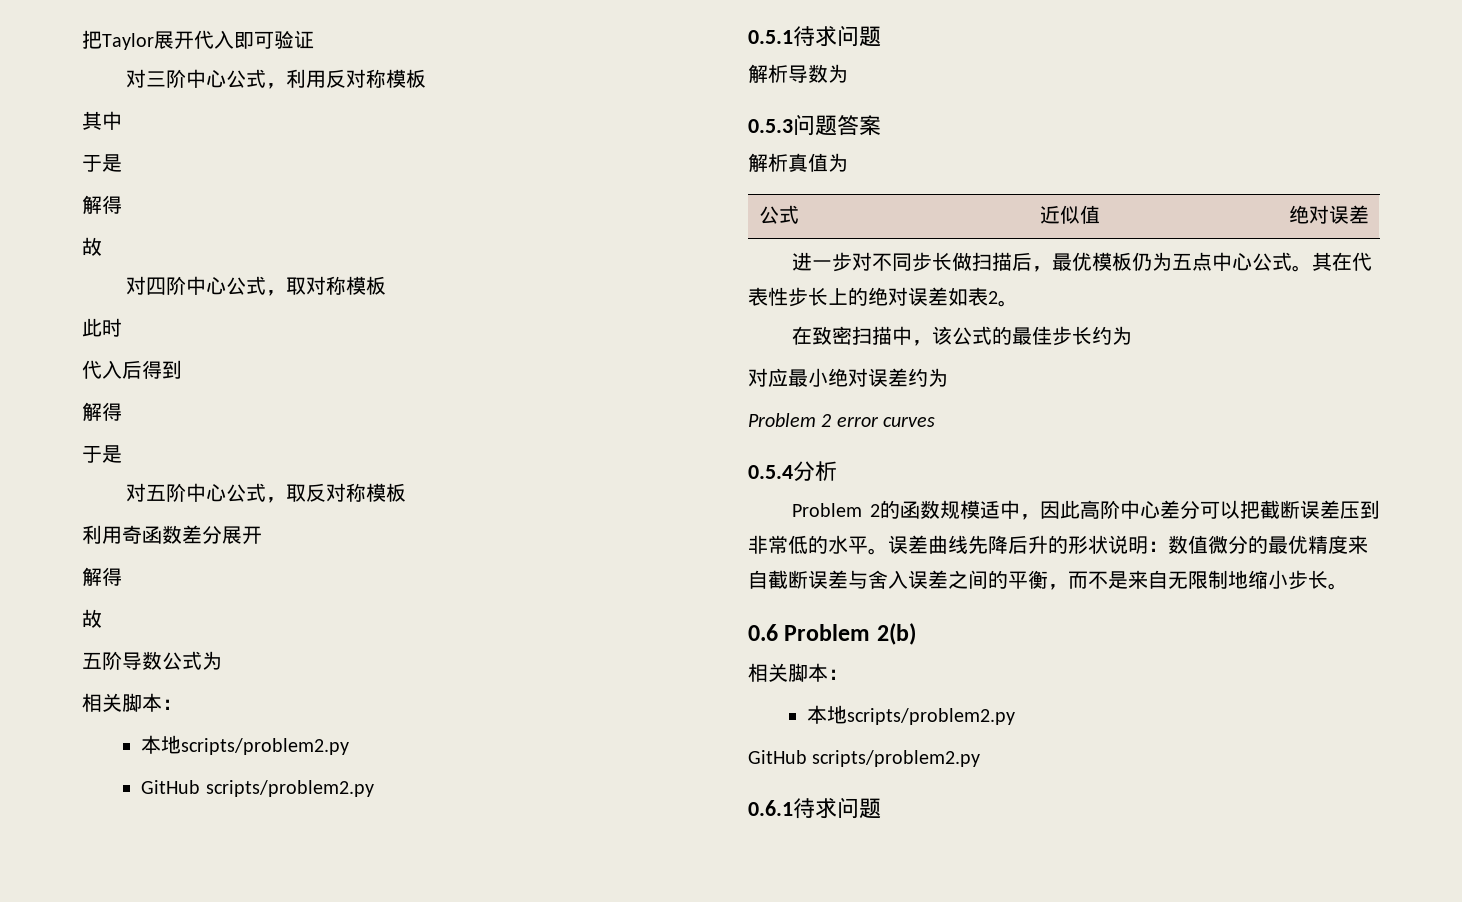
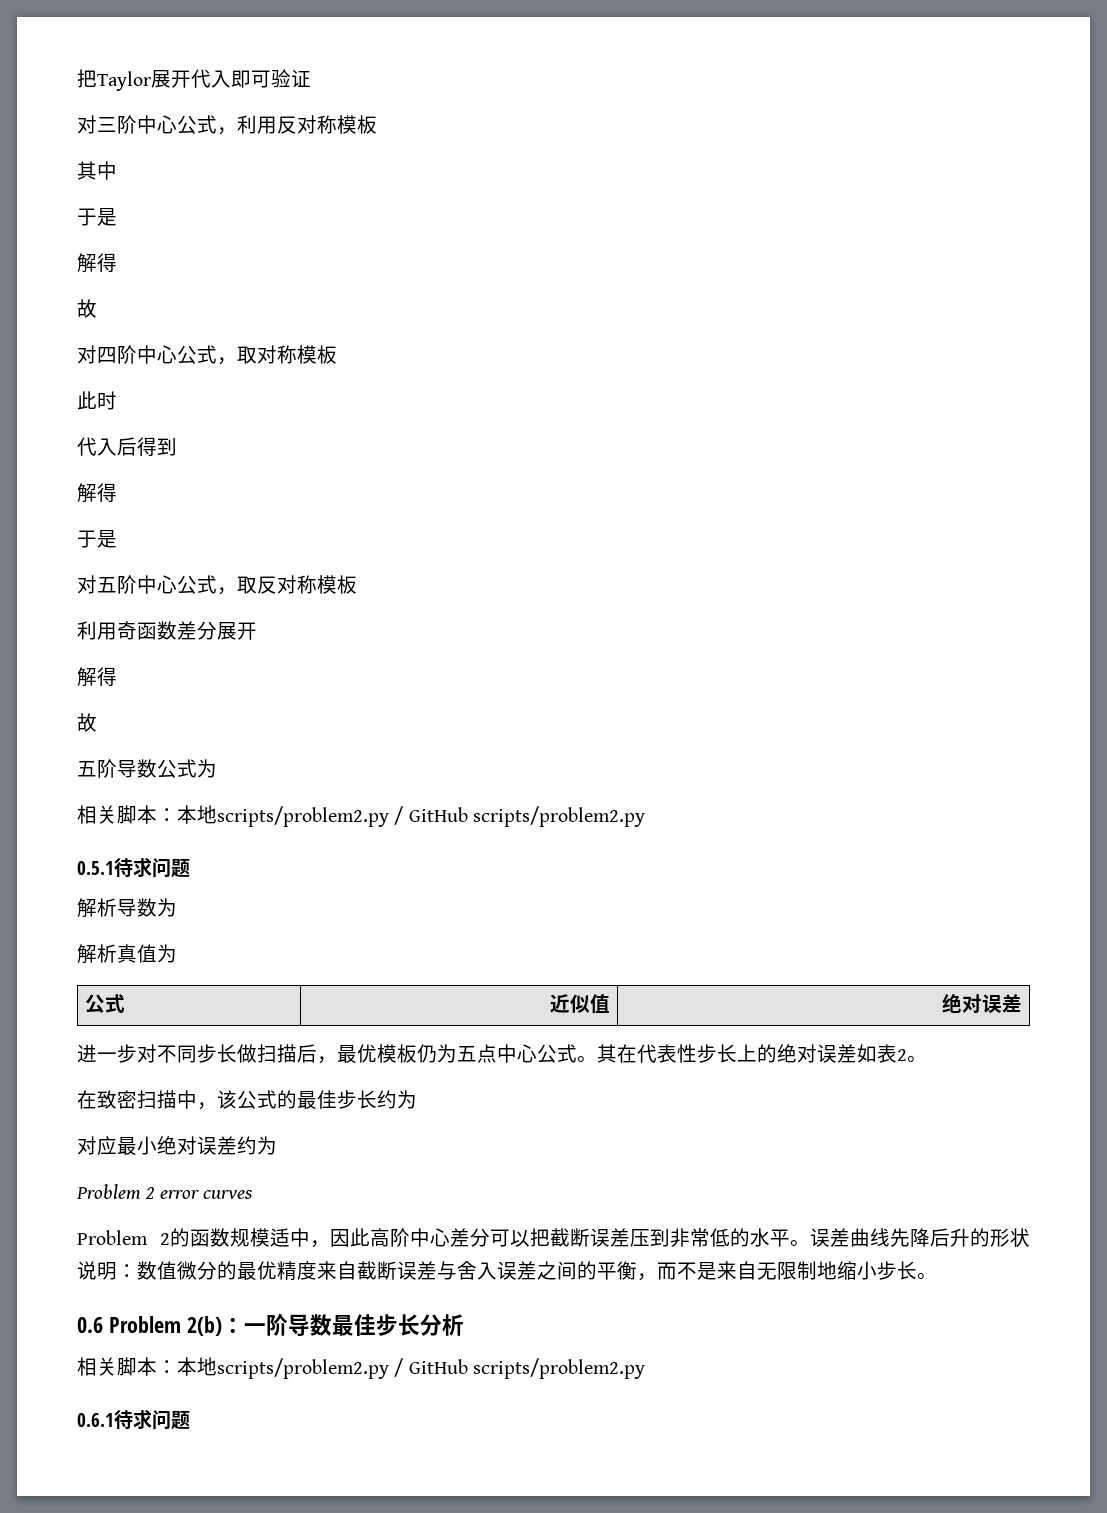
[141,735,350,755] // 本地scripts/problem2.py // -> [177,805,404,827] 本地scripts/problem2.py /
[748,114,881,136] // 0.5.3问题答案 -> (177, 907) none
[748,461,837,481] // 0.5.4分析 -> (253, 1194) none
[748,663,848,682] [807,705,1016,725] // 相关脚本： // 本地scripts/problem2.py // -> [221,1313,464,1336] [77,1357,404,1379] ：一阶导数最佳步长分析 // 相关脚本：本地scripts/problem2.py /

